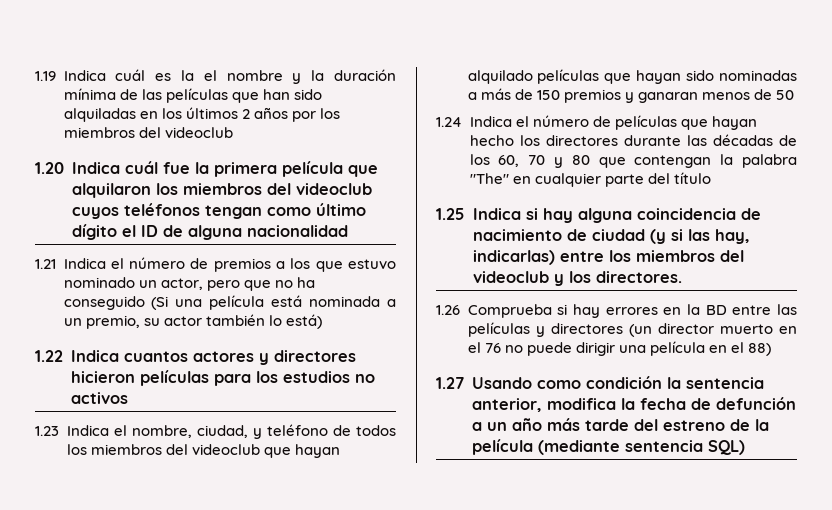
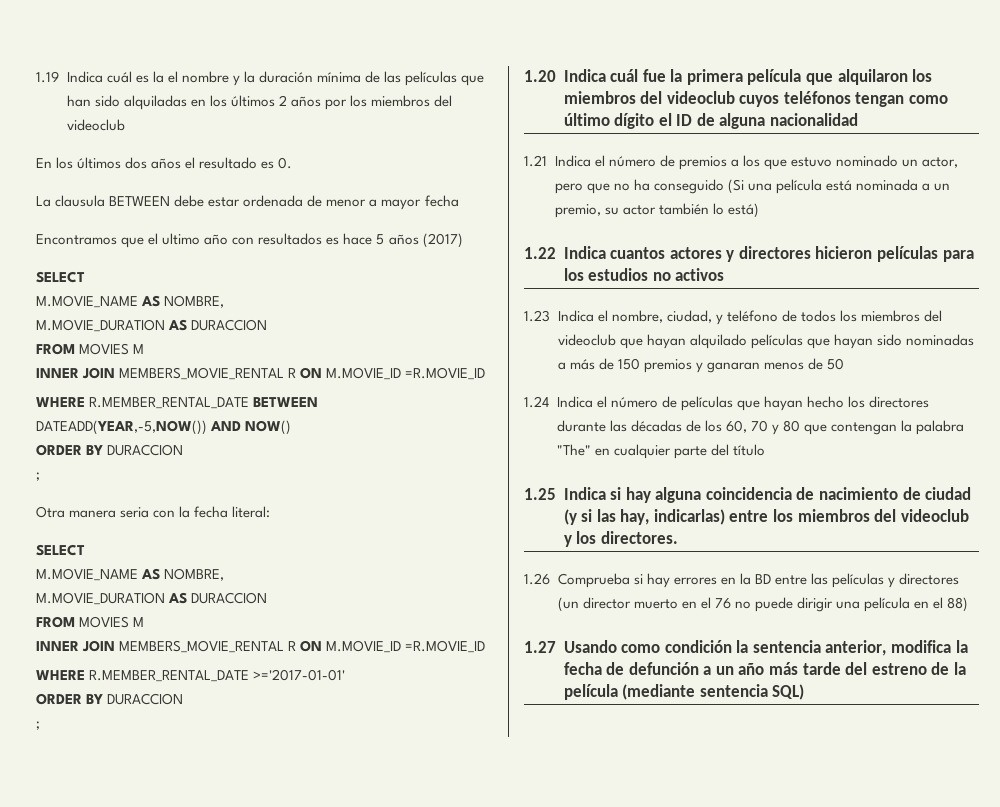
(233, 132) none -> [36,157,293,169] [36,195,459,210] [36,233,463,248] [36,271,85,283] [36,295,225,308] [36,319,268,332] [36,343,145,355] [36,367,486,380] [36,397,319,409] [36,420,292,435] [36,444,184,456] [36,472,40,481] [36,506,271,518] [36,544,85,556] [36,568,225,581] [36,592,268,605] [36,616,145,628] [36,640,486,653] [36,669,346,682] [36,693,184,705] [36,721,40,730] // En los últimos dos años el resultado es 0. // La clausula BETWEEN debe estar ordenada de menor a mayor fecha // Encontramos que el ultimo año con resultados es hace 5 años (2017) // SELECT // M.MOVIE_NAME AS NOMBRE, // M.MOVIE_DURATION AS DURACCION // FROM MOVIES M // INNER JOIN MEMBERS_MOVIE_RENTAL R ON M.MOVIE_ID =R.MOVIE_ID // WHERE R.MEMBER_RENTAL_DATE BETWEEN DATEADD(YEAR,-5,NOW()) AND NOW() // ORDER BY DURACCION // ; // Otra manera seria con la fecha literal: // SELECT // M.MOVIE_NAME AS NOMBRE, // M.MOVIE_DURATION AS DURACCION // FROM MOVIES M // INNER JOIN MEMBERS_MOVIE_RENTAL R ON M.MOVIE_ID =R.MOVIE_ID // WHERE R.MEMBER_RENTAL_DATE >='2017-01-01' // ORDER BY DURACCION // ;

